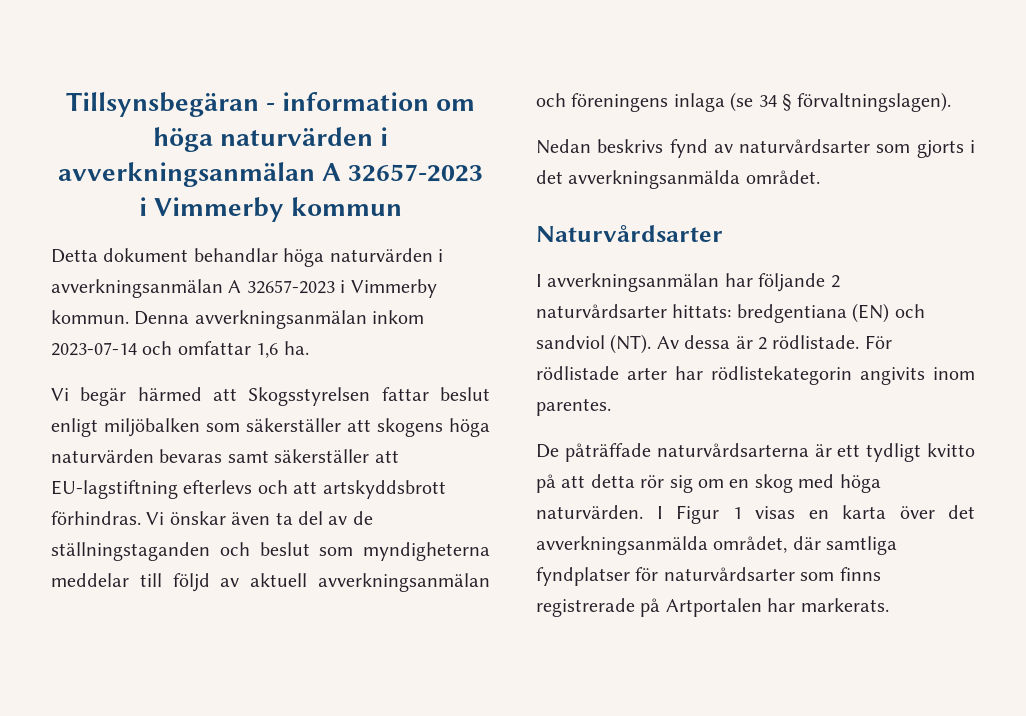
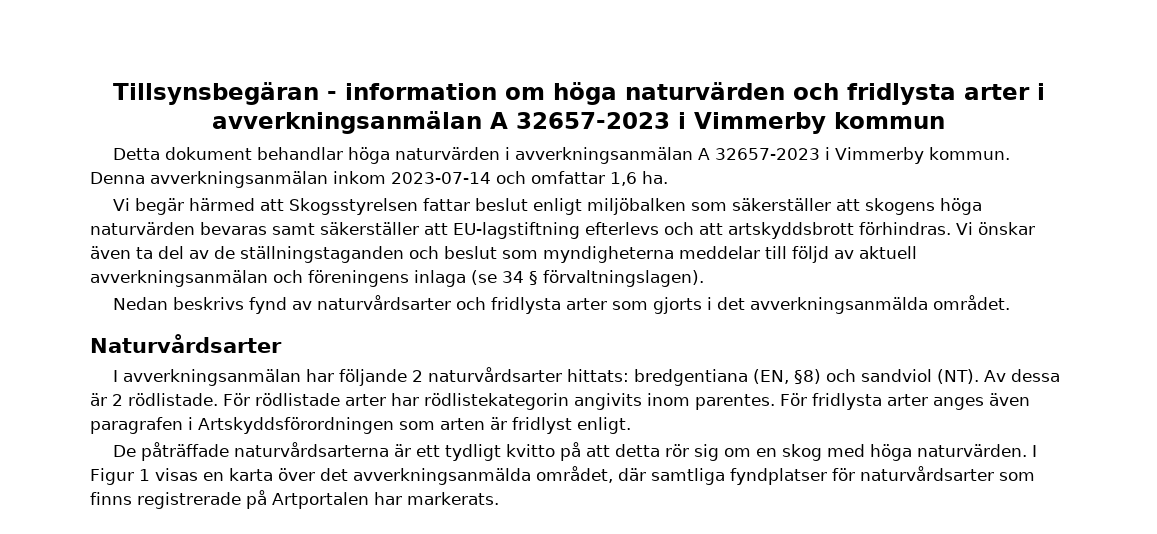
(373, 136) none -> [792,83,1030,105] och fridlysta arter
(871, 146) none -> [455,297,607,314] och fridlysta arter
[852,303,890,323] (EN) -> [752,369,821,384] (EN, §8)
(611, 407) none -> [780,393,1030,410] [90,417,631,434] För fridlysta arter anges även paragrafen i Artskyddsförordningen som arten är fridlyst enligt.

